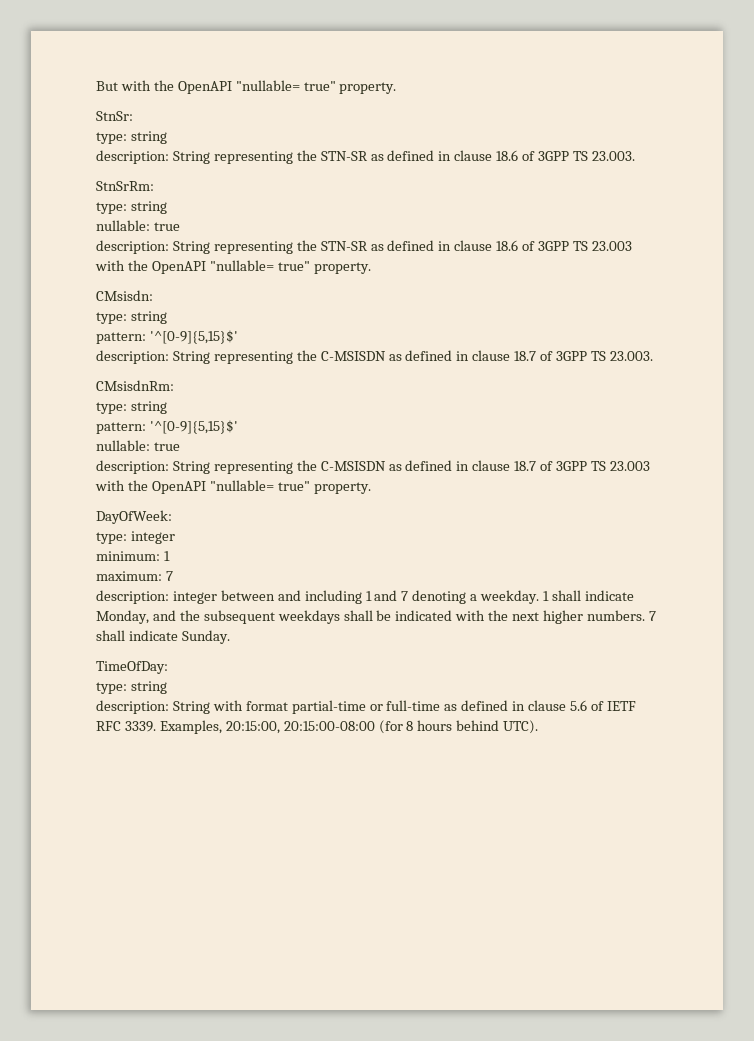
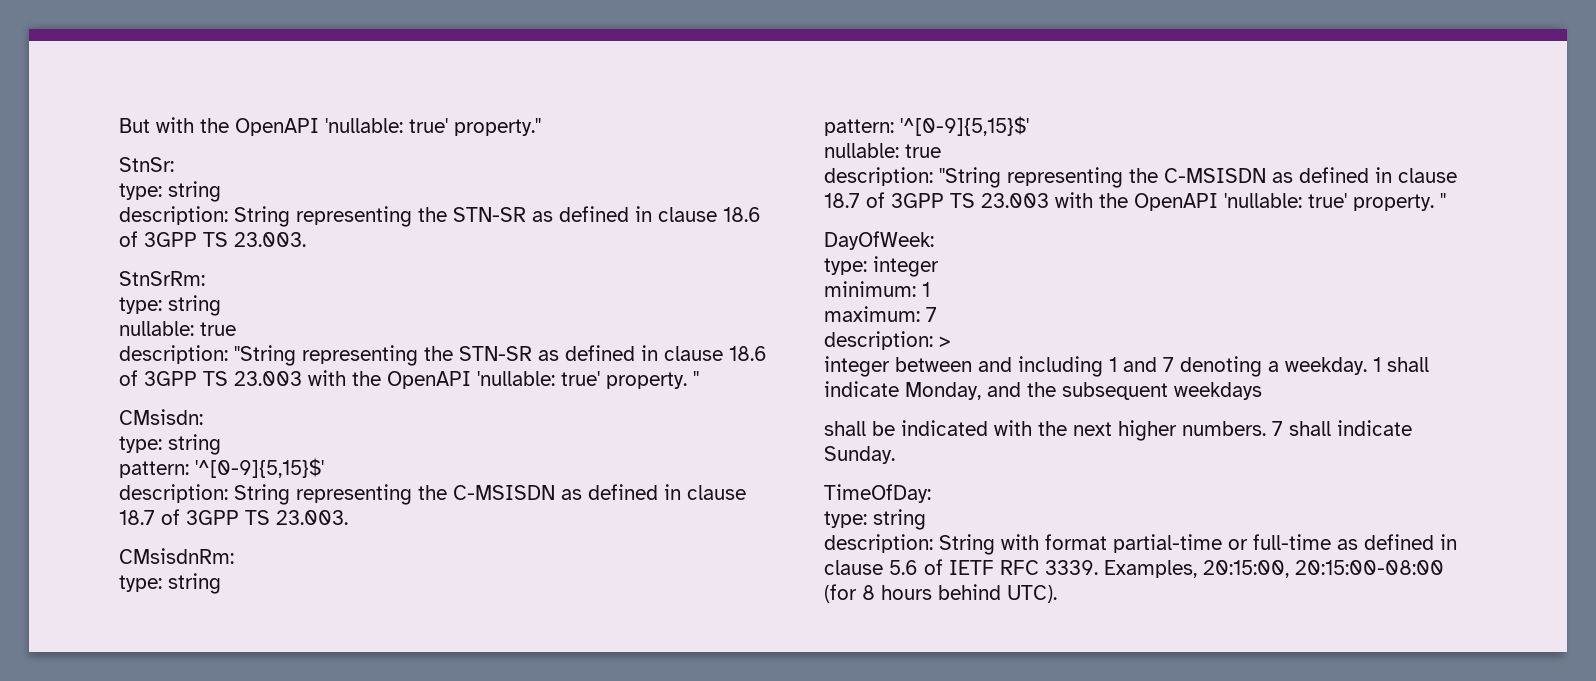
[235,80,397,94] "nullable= true" property. -> [325,118,541,136] 'nullable: true' property."
[172,241,210,254] String -> [234,345,296,366] "String
[209,260,371,274] "nullable= true" property. -> [477,371,699,389] 'nullable: true' property. "
[172,461,210,474] String -> [939,167,1001,188] "String
[209,480,371,494] "nullable= true" property. -> [1224,193,1446,211] 'nullable: true' property. "
(169, 597) none -> [939,336,951,347] > //
(340, 617) none -> (1262, 391) //

